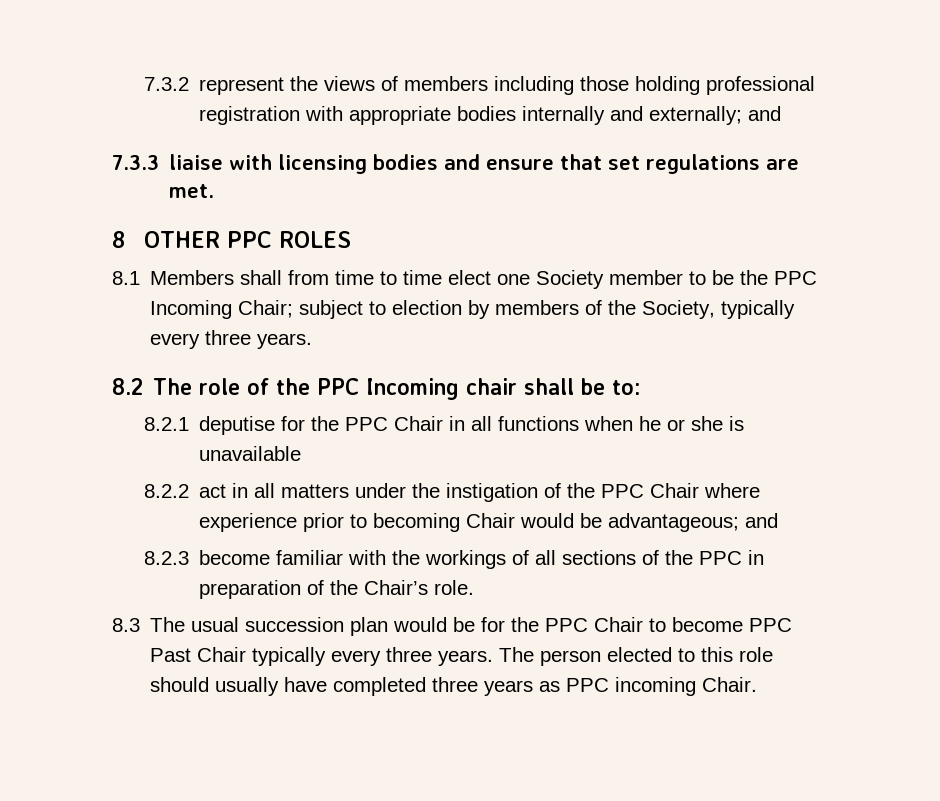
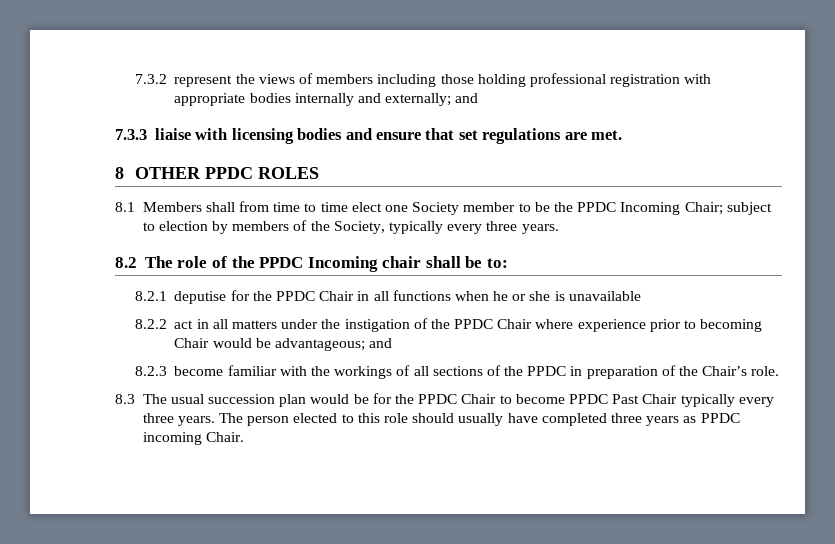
[226,231,272,248] PPC -> [204,167,253,179] PPDC
[774,271,818,285] PPC -> [577,202,617,212] PPDC
[317,378,360,395] PPC -> [259,257,304,268] PPDC
[344,417,388,431] PPC -> [275,291,315,301] PPDC
[600,484,644,498] PPC -> [454,319,494,329] PPDC
[698,551,742,565] PPC -> [527,366,567,376] PPDC
[545,618,589,632] PPC -> [418,394,458,404] PPDC
[749,618,793,632] PPC -> [568,394,608,404] PPDC
[566,678,610,692] PPC -> [700,413,740,423] PPDC

